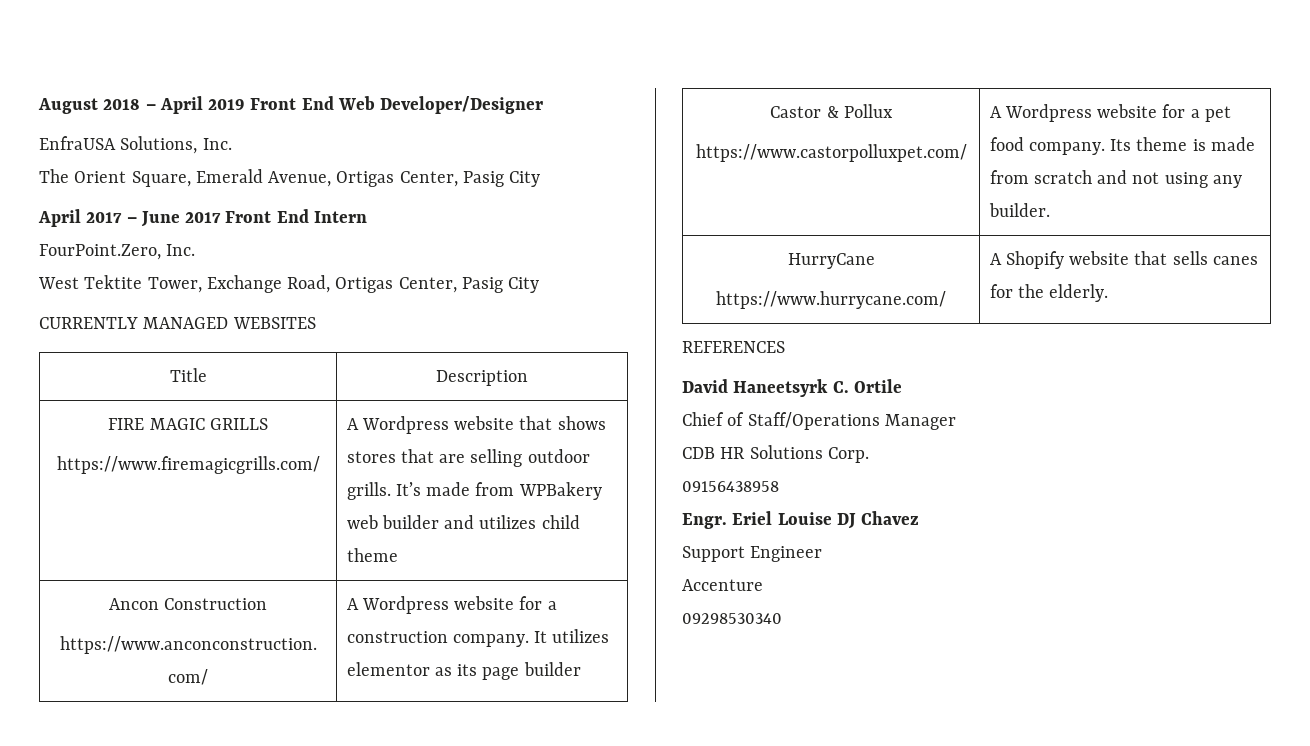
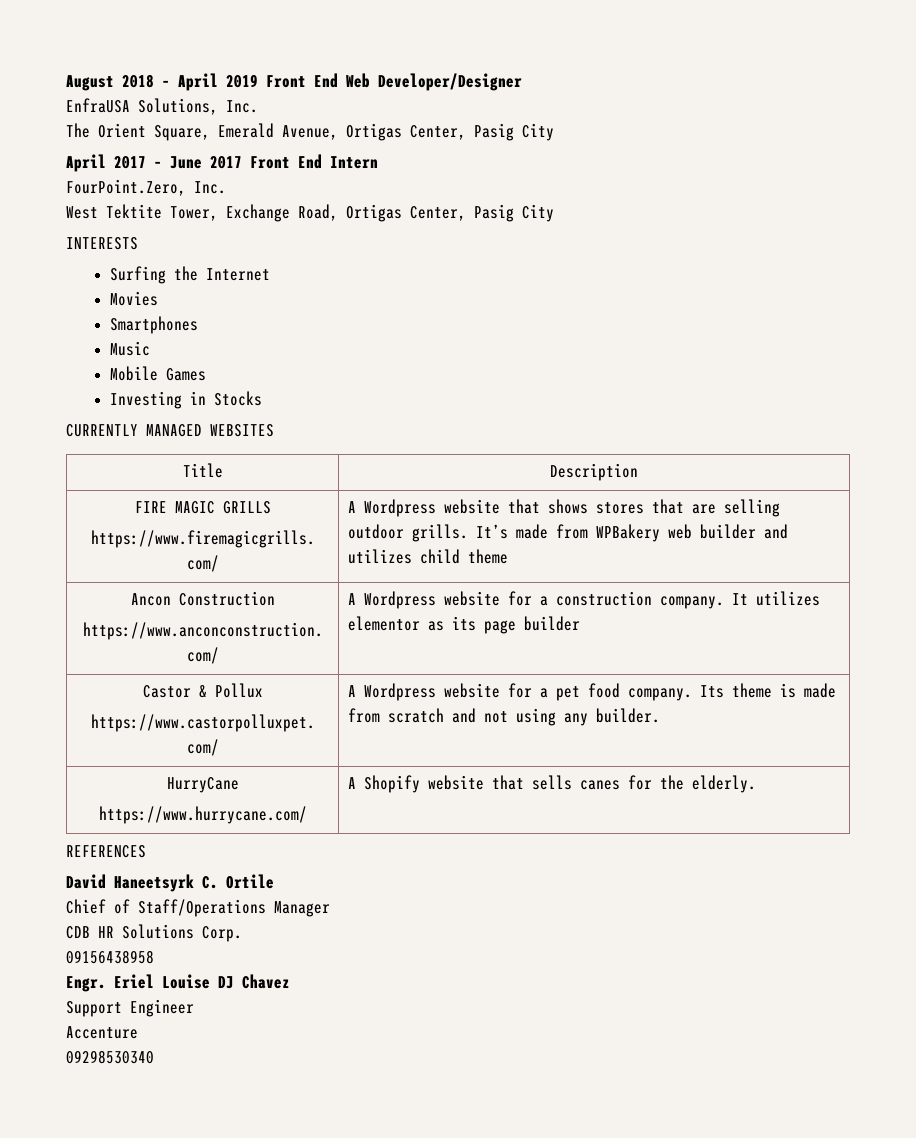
(540, 285) none -> [66,237,138,250] [110,266,271,284] [110,291,159,306] [110,316,199,334] [110,341,151,356] [110,366,207,381] [110,391,263,409] // INTERESTS // Surfing the Internet // Movies // Smartphones // Music // Mobile Games // Investing in Stocks

